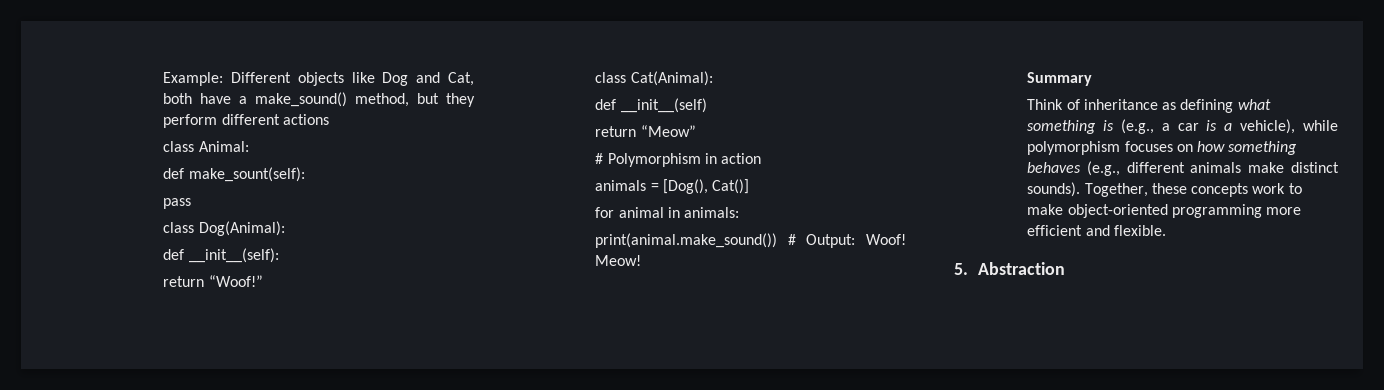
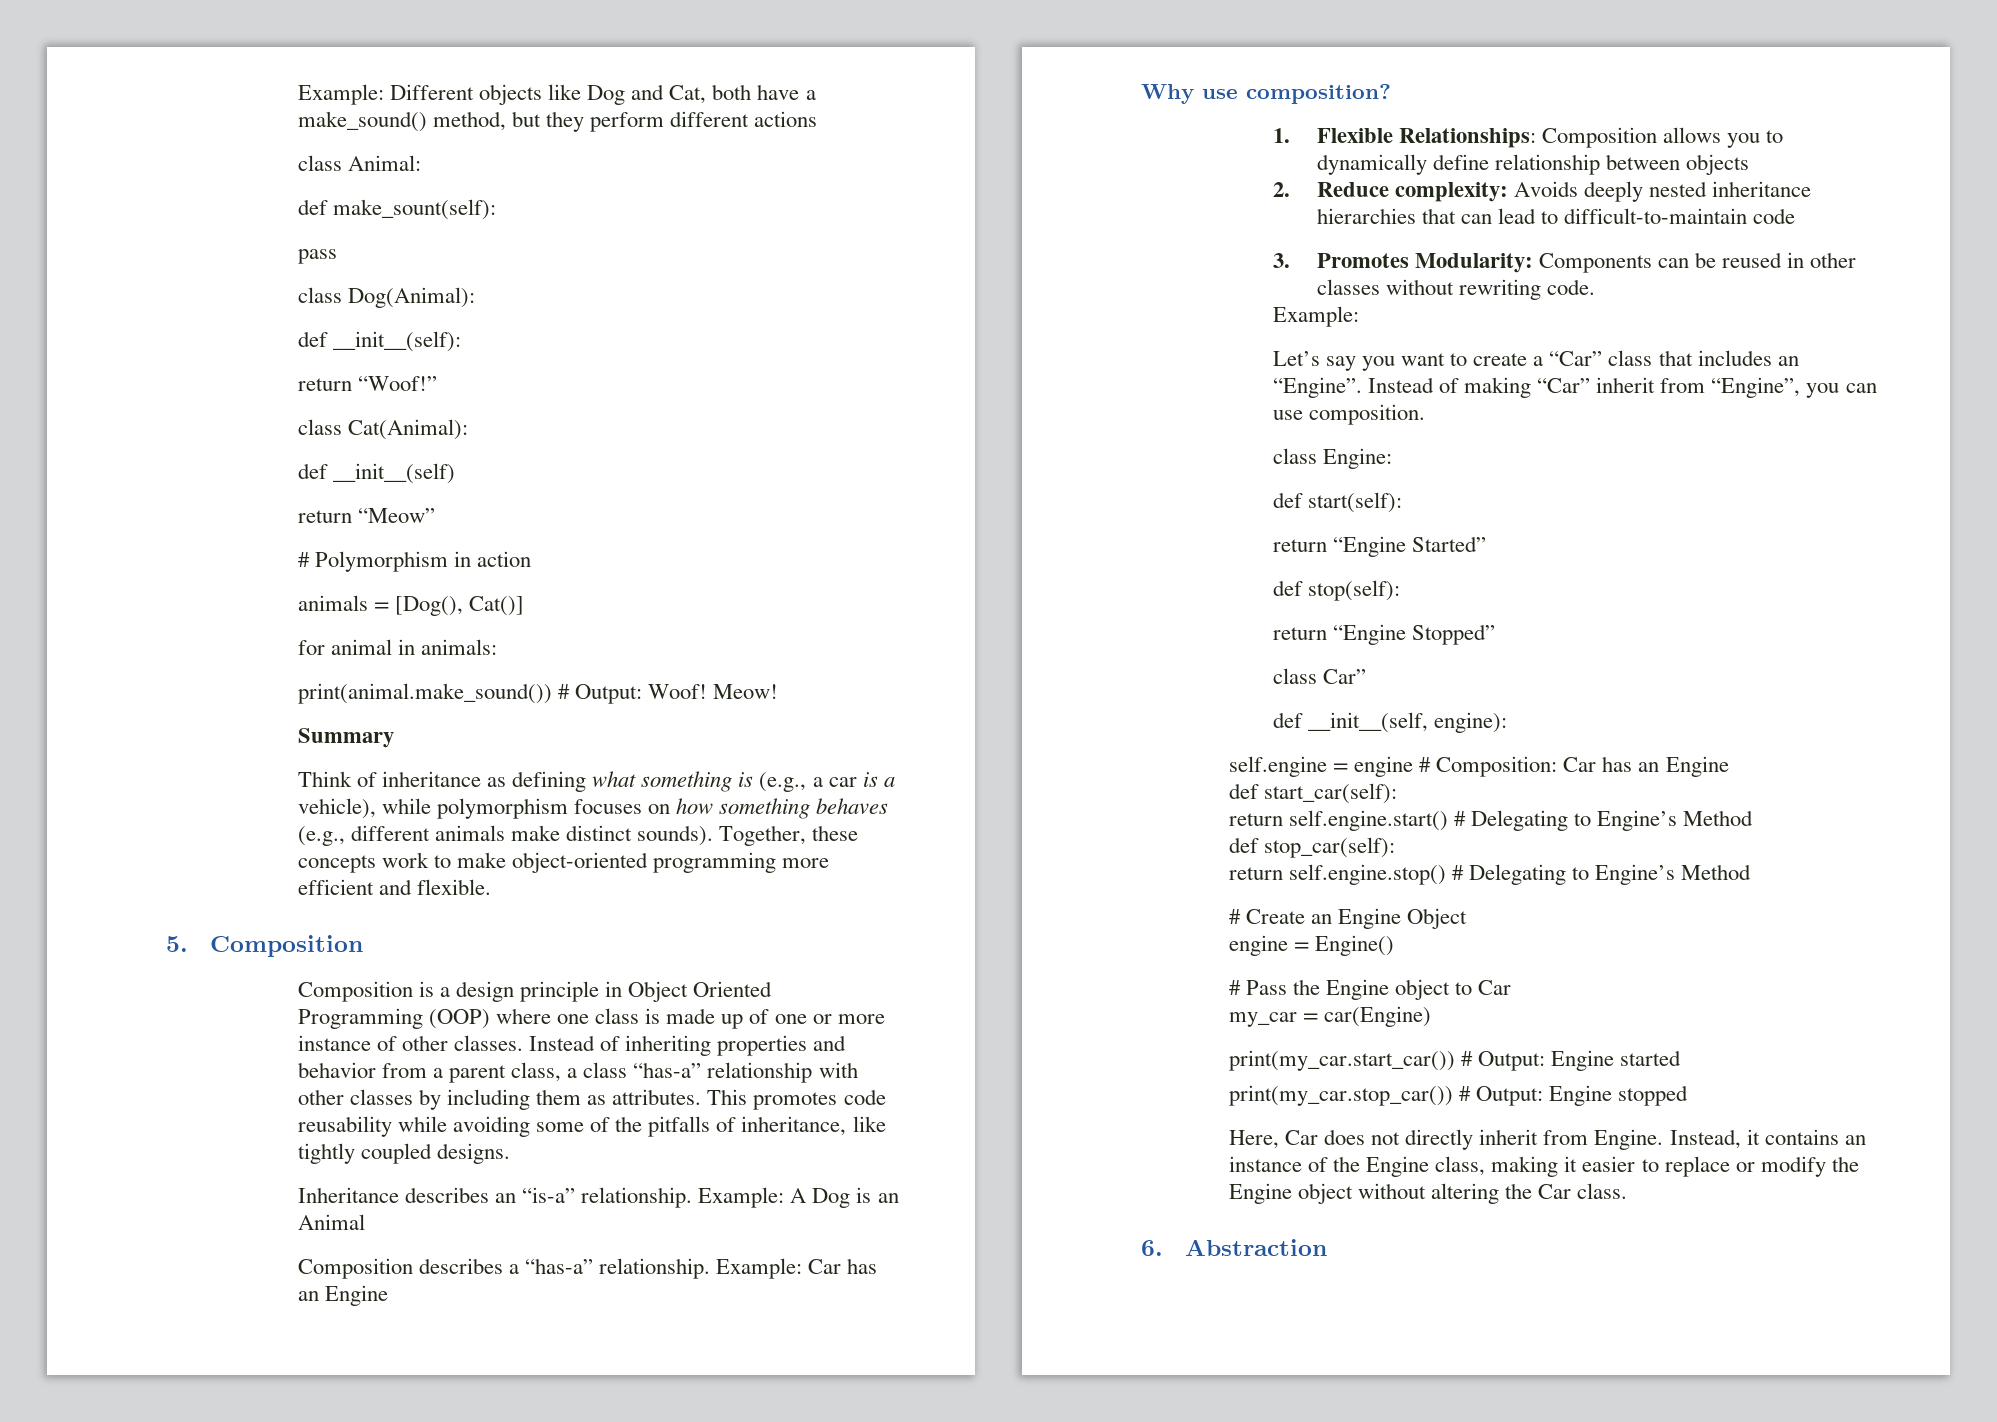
(968, 269) none -> [209,935,363,957] [297,981,773,1002] [297,1008,885,1029] [297,1035,847,1056] [297,1062,858,1083] [297,1089,886,1110] [297,1116,886,1137] [297,1143,511,1164] [297,1187,899,1208] [297,1214,365,1230] [297,1258,878,1279] [297,1285,388,1306] [1141,84,1391,104] [1272,127,1784,148] [1316,154,1750,175] [1272,181,1812,202] [1316,208,1796,224] [1272,252,1857,273] [1316,279,1596,300] [1272,306,1359,327] [1272,350,1799,371] [1272,377,1877,398] [1272,404,1425,425] [1272,448,1392,469] [1272,492,1402,513] [1272,536,1487,557] [1272,580,1400,601] [1272,624,1496,645] [1272,668,1366,684] [1272,712,1508,733] [1228,756,1729,777] [1228,783,1397,804] [1228,810,1754,831] [1228,837,1395,858] [1228,864,1752,885] [1228,908,1468,929] [1228,935,1395,956] [1228,979,1512,1000] [1228,1006,1432,1027] [1228,1050,1682,1071] [1228,1085,1689,1106] [1228,1129,1866,1150] [1228,1156,1859,1177] [1228,1183,1628,1204] [1141,1240,1163,1256] Composition // Composition is a design principle in Object Oriented Programming (OOP) where one class is made up of one or more instance of other classes. Instead of inheriting properties and behavior from a parent class, a class “has-a” relationship with other classes by including them as attributes. This promotes code reusability while avoiding some of the pitfalls of inheritance, like tightly coupled designs. // Inheritance describes an “is-a” relationship. Example: A Dog is an Animal // Composition describes a “has-a” relationship. Example: Car has an Engine // Why use composition? // 1. Flexible Relationships: Composition allows you to dynamically define relationship between objects // 2. Reduce complexity: Avoids deeply nested inheritance hierarchies that can lead to difficult-to-maintain code // 3. Promotes Modularity: Components can be reused in other classes without rewriting code. // Example: // Let’s say you want to create a “Car” class that includes an “Engine”. Instead of making “Car” inherit from “Engine”, you can use composition. // class Engine: // def start(self): // return “Engine Started” // def stop(self): // return “Engine Stopped” // class Car” // def __init__(self, engine): // self.engine = engine # Composition: Car has an Engine // def start_car(self): // return self.engine.start() # Delegating to Engine’s Method // def stop_car(self): // return self.engine.stop() # Delegating to Engine’s Method // # Create an Engine Object // engine = Engine() // # Pass the Engine object to Car // my_car = car(Engine) // print(my_car.start_car()) # Output: Engine started // print(my_car.stop_car()) # Output: Engine stopped // Here, Car does not directly inherit from Engine. Instead, it contains an instance of the Engine class, making it easier to replace or modify the Engine object without altering the Car class. // 6.

